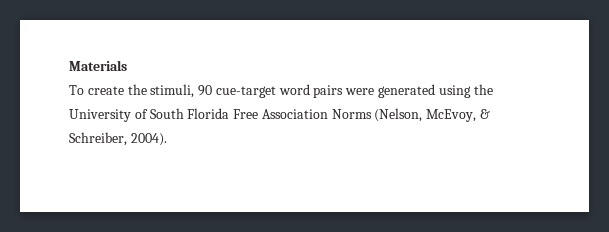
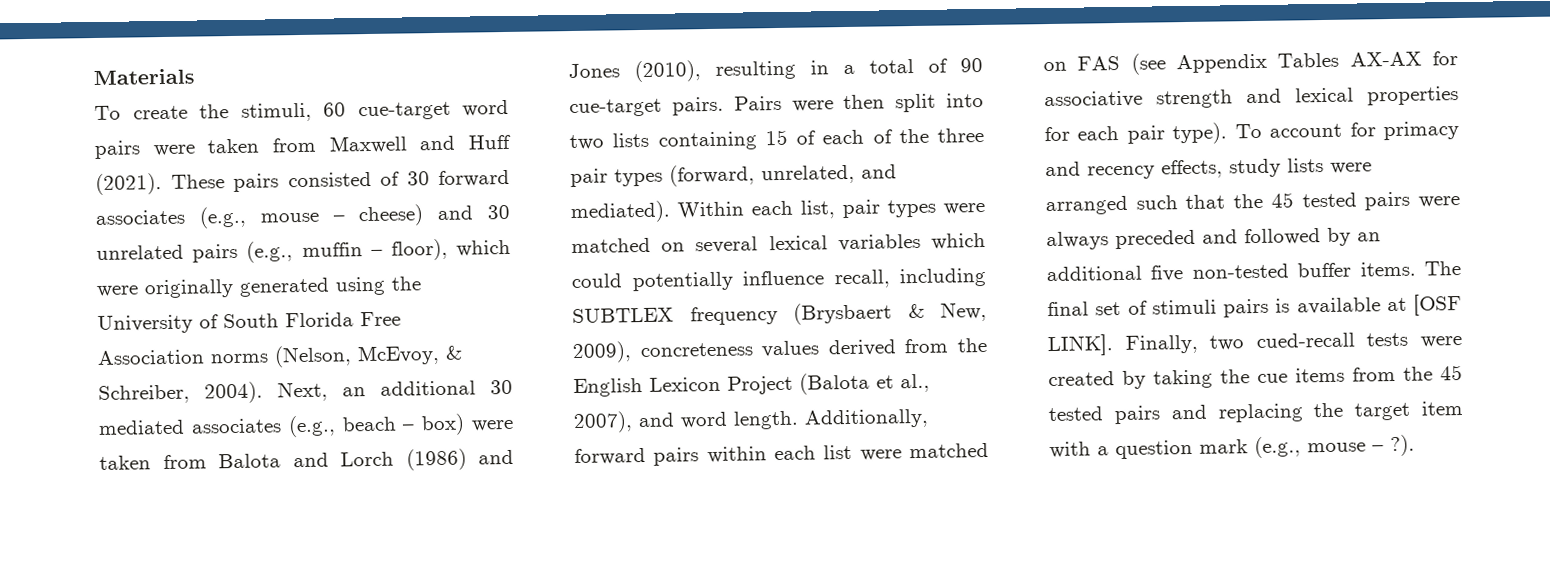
[198,85,213,96] 90 -> [323,102,346,117] 60
(375, 91) none -> [207,134,511,154] [95,169,510,196] [95,204,510,229] [96,238,512,263] [96,279,234,299] taken from Maxwell and Huff (2021). These pairs consisted of 30 forward associates (e.g., mouse – cheese) and 30 unrelated pairs (e.g., muffin – floor), which were originally
[331,109,372,119] Norms -> [210,353,269,364] norms
(167, 139) none -> [277,379,513,402] [98,413,514,438] [99,448,514,471] [568,57,983,83] [569,92,984,118] [569,127,984,151] [570,164,897,188] [570,199,985,224] [571,232,986,254] [571,267,986,292] [572,301,987,326] [572,337,987,364] [573,372,930,398] [573,408,929,434] [574,442,989,466] [1043,51,1458,75] [1044,86,1459,109] [1044,121,1459,145] [1045,158,1372,180] [1045,191,1460,216] [1046,227,1381,251] [1046,261,1461,282] [1047,294,1462,318] [1047,332,1462,357] [1048,364,1463,389] [1048,400,1463,425] [1049,434,1415,460] Next, an additional 30 mediated associates (e.g., beach – box) were taken from Balota and Lorch (1986) and Jones (2010), resulting in a total of 90 cue-target pairs. Pairs were then split into two lists containing 15 of each of the three pair types (forward, unrelated, and mediated). Within each list, pair types were matched on several lexical variables which could potentially influence recall, including SUBTLEX frequency (Brysbaert & New, 2009), concreteness values derived from the English Lexicon Project (Balota et al., 2007), and word length. Additionally, forward pairs within each list were matched on FAS (see Appendix Tables AX-AX for associative strength and lexical properties for each pair type). To account for primacy and recency effects, study lists were arranged such that the 45 tested pairs were always preceded and followed by an additional five non-tested buffer items. The final set of stimuli pairs is available at [OSF LINK]. Finally, two cued-recall tests were created by taking the cue items from the 45 tested pairs and replacing the target item with a question mark (e.g., mouse – ?).

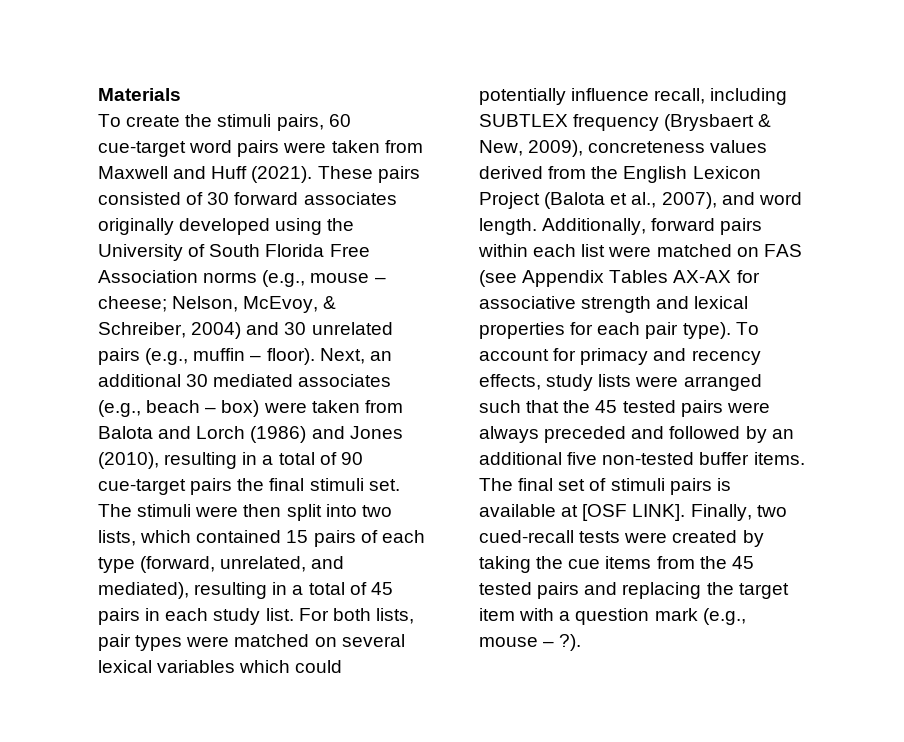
[240,102,312,122] stimuli, -> [217,114,324,131] stimuli pairs,
[198,204,510,229] [96,238,512,263] [96,277,330,299] (e.g., mouse – cheese) and 30 unrelated pairs (e.g., muffin – floor), which were originally generated -> [98,218,271,235] originally developed
[274,344,462,368] [98,381,263,404] (Nelson, McEvoy, & Schreiber, 2004). -> [262,270,386,287] [98,296,337,313] [98,322,393,339] [98,348,315,365] (e.g., mouse – cheese; Nelson, McEvoy, & Schreiber, 2004) and 30 unrelated pairs (e.g., muffin – floor).
[671,95,782,116] pairs. Pairs -> [190,478,400,495] [98,504,192,517] pairs the final stimuli set. The stimuli
[612,127,984,151] [570,164,897,188] [570,200,835,224] lists containing 15 of each of the three pair types (forward, unrelated, and mediated). Within each list, -> [98,530,425,547] [98,556,345,573] [98,582,393,599] [98,608,414,625] lists, which contained 15 pairs of each type (forward, unrelated, and mediated), resulting in a total of 45 pairs in each study list. For both lists,

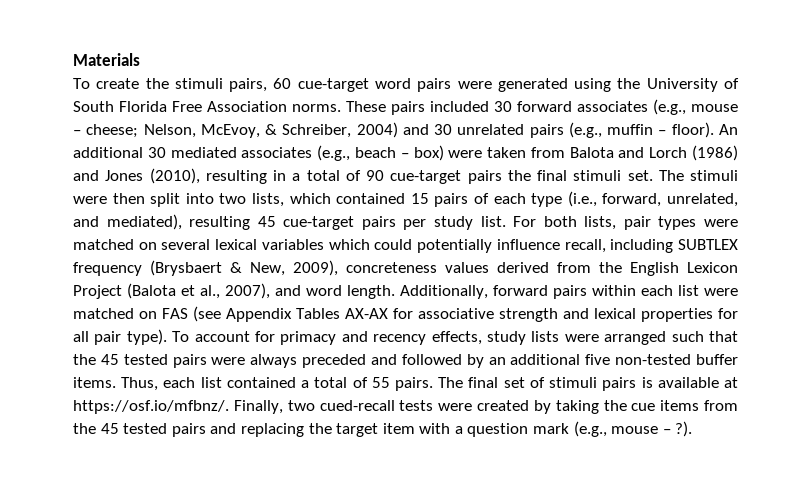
[331,140,423,153] [98,166,420,183] [98,192,397,205] [98,218,271,235] taken from Maxwell and Huff (2021). These pairs consisted of 30 forward associates originally developed -> [497,78,568,92] generated
[203,272,258,283] norms -> [292,101,648,115] norms. These pairs included 30 forward associates
[319,348,392,364] Next, an -> [718,124,738,135] An
[140,556,216,573] (forward, -> [567,191,662,207] (i.e., forward,
[272,582,393,595] [98,608,209,625] in a total of 45 pairs in each -> [257,216,427,230] 45 cue-target pairs per
[597,322,641,335] each -> [73,331,89,342] all
(805, 458) none -> [121,377,434,391] Thus, each list contained a total of 55 pairs.
[582,504,686,521] [OSF LINK]. -> [73,400,229,414] https://osf.io/mfbnz/.

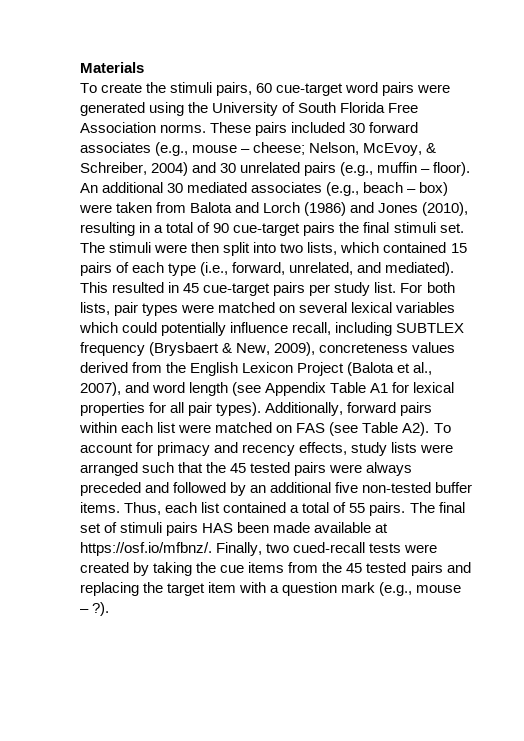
[106,214,251,230] mediated), resulting -> [385,262,455,276] [80,282,180,293] mediated). This resulted in
[347,285,395,299] length. -> [189,382,455,396] [80,402,262,416] length (see Appendix Table A1 for lexical properties for all pair types).
[226,308,738,322] [73,329,167,345] Appendix Tables AX-AX for associative strength and lexical properties for all pair type). -> [362,422,430,436] Table A2).
[641,377,653,388] is -> [202,522,311,533] HAS been made

